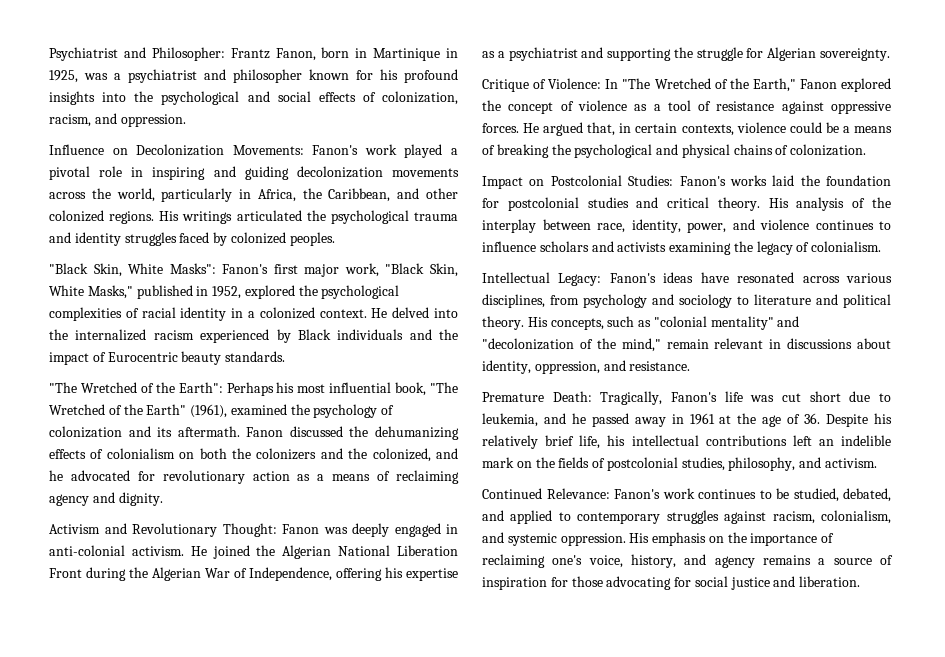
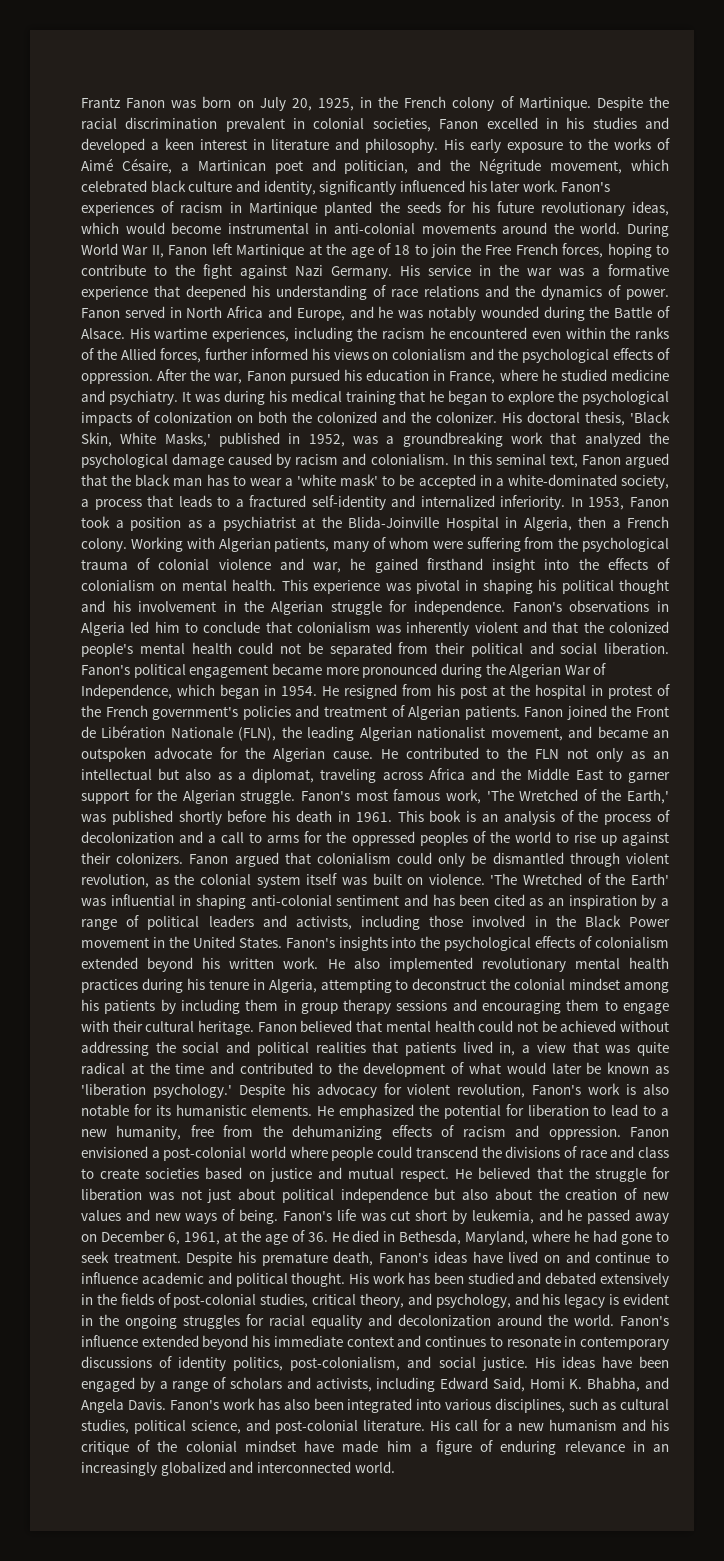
[49,47,458,61] [49,69,458,83] [49,91,458,105] [49,113,186,127] [49,144,458,158] [49,166,459,180] [49,188,458,202] [49,210,458,224] [49,232,335,246] [49,263,458,277] [49,285,400,299] [49,307,459,321] [49,329,458,343] [49,351,286,365] [49,382,458,396] [49,404,395,418] [49,426,459,440] [49,448,458,462] [49,470,460,484] [49,492,163,506] [49,523,458,537] [49,545,458,559] [49,568,82,578] Psychiatrist and Philosopher: Frantz Fanon, born in Martinique in 1925, was a psychiatrist and philosopher known for his profound insights into the psychological and social effects of colonization, racism, and oppression. // Influence on Decolonization Movements: Fanon's work played a pivotal role in inspiring and guiding decolonization movements across the world, particularly in Africa, the Caribbean, and other colonized regions. His writings articulated the psychological trauma and identity struggles faced by colonized peoples. // "Black Skin, White Masks": Fanon's first major work, "Black Skin, White Masks," published in 1952, explored the psychological complexities of racial identity in a colonized context. He delved into the internalized racism experienced by Black individuals and the impact of Eurocentric beauty standards. // "The Wretched of the Earth": Perhaps his most influential book, "The Wretched of the Earth" (1961), examined the psychology of colonization and its aftermath. Fanon discussed the dehumanizing effects of colonialism on both the colonizers and the colonized, and he advocated for revolutionary action as a means of reclaiming agency and dignity. // Activism and Revolutionary Thought: Fanon was deeply engaged in anti-colonial activism. He joined the Algerian National Liberation Front -> [81,96,669,111] [81,117,670,132] [81,138,670,153] [81,158,669,174] [81,180,611,195] [81,201,669,216] [81,222,670,237] [81,243,670,258] [81,264,669,279] [81,285,669,300] [81,306,670,321] [81,327,669,342] [81,348,671,363] [81,369,669,384] [81,390,670,405] [81,411,670,426] [81,432,669,447] [81,453,669,468] [81,474,669,489] [81,495,670,510] [81,516,669,531] [81,537,669,552] [81,558,670,573] [81,579,670,594] [81,600,669,615] [81,621,670,636] [81,642,669,657] [81,663,438,678] Frantz Fanon was born on July 20, 1925, in the French colony of Martinique. Despite the racial discrimination prevalent in colonial societies, Fanon excelled in his studies and developed a keen interest in literature and philosophy. His early exposure to the works of Aimé Césaire, a Martinican poet and politician, and the Négritude movement, which celebrated black culture and identity, significantly influenced his later work. Fanon's experiences of racism in Martinique planted the seeds for his future revolutionary ideas, which would become instrumental in anti-colonial movements around the world. During World War II, Fanon left Martinique at the age of 18 to join the Free French forces, hoping to contribute to the fight against Nazi Germany. His service in the war was a formative experience that deepened his understanding of race relations and the dynamics of power. Fanon served in North Africa and Europe, and he was notably wounded during the Battle of Alsace. His wartime experiences, including the racism he encountered even within the ranks of the Allied forces, further informed his views on colonialism and the psychological effects of oppression. After the war, Fanon pursued his education in France, where he studied medicine and psychiatry. It was during his medical training that he began to explore the psychological impacts of colonization on both the colonized and the colonizer. His doctoral thesis, 'Black Skin, White Masks,' published in 1952, was a groundbreaking work that analyzed the psychological damage caused by racism and colonialism. In this seminal text, Fanon argued that the black man has to wear a 'white mask' to be accepted in a white-dominated society, a process that leads to a fractured self-identity and internalized inferiority. In 1953, Fanon took a position as a psychiatrist at the Blida-Joinville Hospital in Algeria, then a French colony. Working with Algerian patients, many of whom were suffering from the psychological trauma of colonial violence and war, he gained firsthand insight into the effects of colonialism on mental health. This experience was pivotal in shaping his political thought and his involvement in the Algerian struggle for independence. Fanon's observations in Algeria led him to conclude that colonialism was inherently violent and that the colonized people's mental health could not be separated from their political and social liberation. Fanon's political engagement became more pronounced
[336,567,458,581] [482,47,891,61] [482,78,891,92] [482,100,891,114] [482,122,892,136] [482,144,867,158] [482,175,891,189] [482,197,891,211] [482,219,891,233] [482,241,882,255] [482,272,892,286] [482,294,891,308] [482,316,800,330] [482,338,891,352] [482,360,691,374] [482,391,663,405] offering his expertise as a psychiatrist and supporting the struggle for Algerian sovereignty. // Critique of Violence: In "The Wretched of the Earth," Fanon explored the concept of violence as a tool of resistance against oppressive forces. He argued that, in certain contexts, violence could be a means of breaking the psychological and physical chains of colonization. // Impact on Postcolonial Studies: Fanon's works laid the foundation for postcolonial studies and critical theory. His analysis of the interplay between race, identity, power, and violence continues to influence scholars and activists examining the legacy of colonialism. // Intellectual Legacy: Fanon's ideas have resonated across various disciplines, from psychology and sociology to literature and political theory. His concepts, such as "colonial mentality" and "decolonization of the mind," remain relevant in discussions about identity, oppression, and resistance. // Premature Death: Tragically, -> [177,684,670,699] [81,705,669,720] [81,725,669,741] [81,747,670,762] [81,768,670,783] [81,789,670,804] [81,810,670,825] [81,831,669,846] [81,852,669,867] [81,873,669,888] [81,894,669,909] [81,915,671,930] [81,936,670,951] [81,957,670,972] [81,978,670,993] [81,999,669,1014] [81,1020,669,1035] [81,1041,669,1056] [81,1062,669,1077] [81,1083,669,1098] [81,1104,669,1119] [81,1125,669,1140] [81,1146,669,1161] [81,1167,671,1182] [81,1188,669,1203] [81,1209,279,1224] which began in 1954. He resigned from his post at the hospital in protest of the French government's policies and treatment of Algerian patients. Fanon joined the Front de Libération Nationale (FLN), the leading Algerian nationalist movement, and became an outspoken advocate for the Algerian cause. He contributed to the FLN not only as an intellectual but also as a diplomat, traveling across Africa and the Middle East to garner support for the Algerian struggle. Fanon's most famous work, 'The Wretched of the Earth,' was published shortly before his death in 1961. This book is an analysis of the process of decolonization and a call to arms for the oppressed peoples of the world to rise up against their colonizers. Fanon argued that colonialism could only be dismantled through violent revolution, as the colonial system itself was built on violence. 'The Wretched of the Earth' was influential in shaping anti-colonial sentiment and has been cited as an inspiration by a range of political leaders and activists, including those involved in the Black Power movement in the United States. Fanon's insights into the psychological effects of colonialism extended beyond his written work. He also implemented revolutionary mental health practices during his tenure in Algeria, attempting to deconstruct the colonial mindset among his patients by including them in group therapy sessions and encouraging them to engage with their cultural heritage. Fanon believed that mental health could not be achieved without addressing the social and political realities that patients lived in, a view that was quite radical at the time and contributed to the development of what would later be known as 'liberation psychology.' Despite his advocacy for violent revolution, Fanon's work is also notable for its humanistic elements. He emphasized the potential for liberation to lead to a new humanity, free from the dehumanizing effects of racism and oppression. Fanon envisioned a post-colonial world where people could transcend the divisions of race and class to create societies based on justice and mutual respect. He believed that the struggle for liberation was not just about political independence but also about the creation of new values and new ways of being.
[849,391,891,402] due to -> [451,1209,467,1224] by
[671,413,715,425] in 1961 -> [81,1230,220,1245] on December 6, 1961,
[826,413,892,427] [482,435,891,449] [482,457,878,471] [482,488,891,502] [482,510,891,524] [482,532,835,546] [482,554,893,568] [482,576,861,590] Despite his relatively brief life, his intellectual contributions left an indelible mark on the fields of postcolonial studies, philosophy, and activism. // Continued Relevance: Fanon's work continues to be studied, debated, and applied to contemporary struggles against racism, colonialism, and systemic oppression. His emphasis on the importance of reclaiming one's voice, history, and agency remains a source of inspiration for those advocating for social justice and liberation. -> [331,1230,670,1245] [81,1251,669,1266] [81,1272,669,1287] [81,1293,669,1308] [81,1314,669,1329] [81,1335,670,1350] [81,1356,669,1371] [81,1377,669,1392] [81,1398,669,1413] [81,1419,669,1434] [81,1440,669,1455] [81,1461,395,1476] He died in Bethesda, Maryland, where he had gone to seek treatment. Despite his premature death, Fanon's ideas have lived on and continue to influence academic and political thought. His work has been studied and debated extensively in the fields of post-colonial studies, critical theory, and psychology, and his legacy is evident in the ongoing struggles for racial equality and decolonization around the world. Fanon's influence extended beyond his immediate context and continues to resonate in contemporary discussions of identity politics, post-colonialism, and social justice. His ideas have been engaged by a range of scholars and activists, including Edward Said, Homi K. Bhabha, and Angela Davis. Fanon's work has also been integrated into various disciplines, such as cultural studies, political science, and post-colonial literature. His call for a new humanism and his critique of the colonial mindset have made him a figure of enduring relevance in an increasingly globalized and interconnected world.

